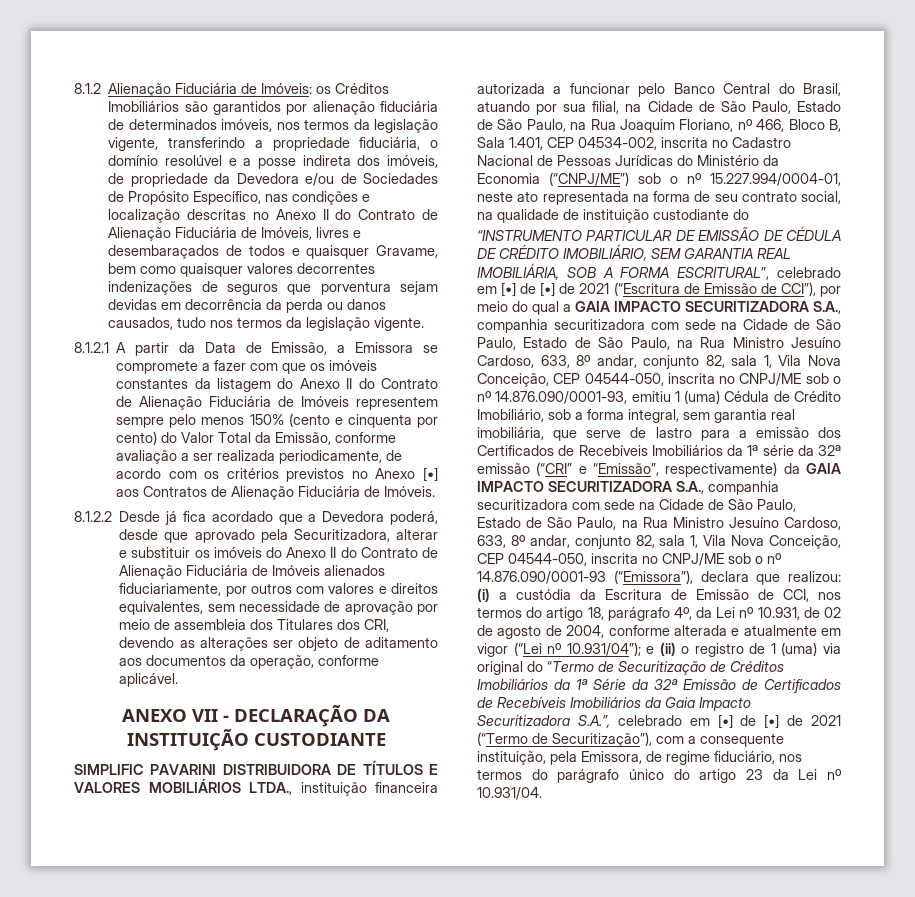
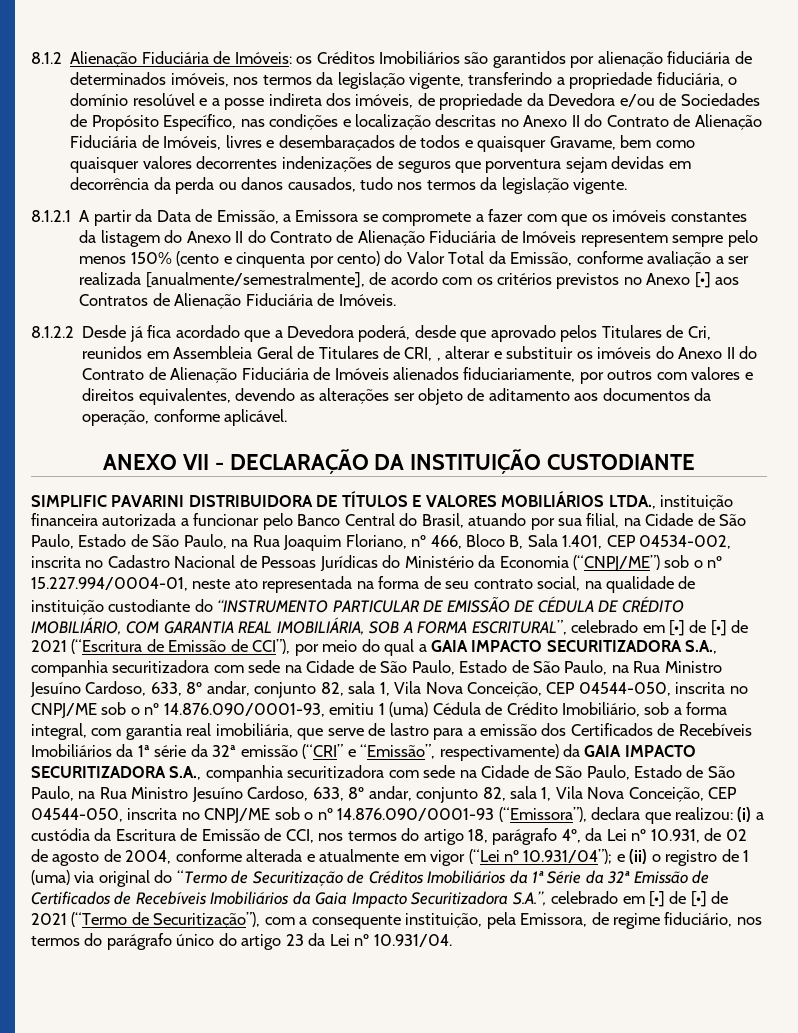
[279,450,383,464] periodicamente, -> [145,272,365,288] [anualmente/semestralmente],
[260,529,390,543] pela Securitizadora, -> [560,325,711,342] [82,346,441,361] pelos Titulares de Cri, reunidos em Assembleia Geral de Titulares de CRI, ,
[207,601,438,615] [119,619,390,632] sem necessidade de aprovação por meio de assembleia dos Titulares dos CRI, -> (231, 396) none
[651,248,681,259] SEM -> [126,621,160,634] COM
[683,412,710,420] sem -> [91,728,122,736] com

